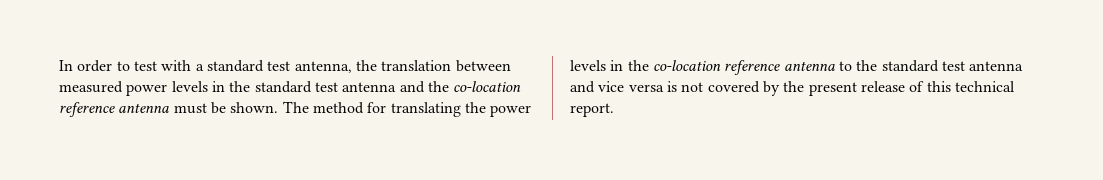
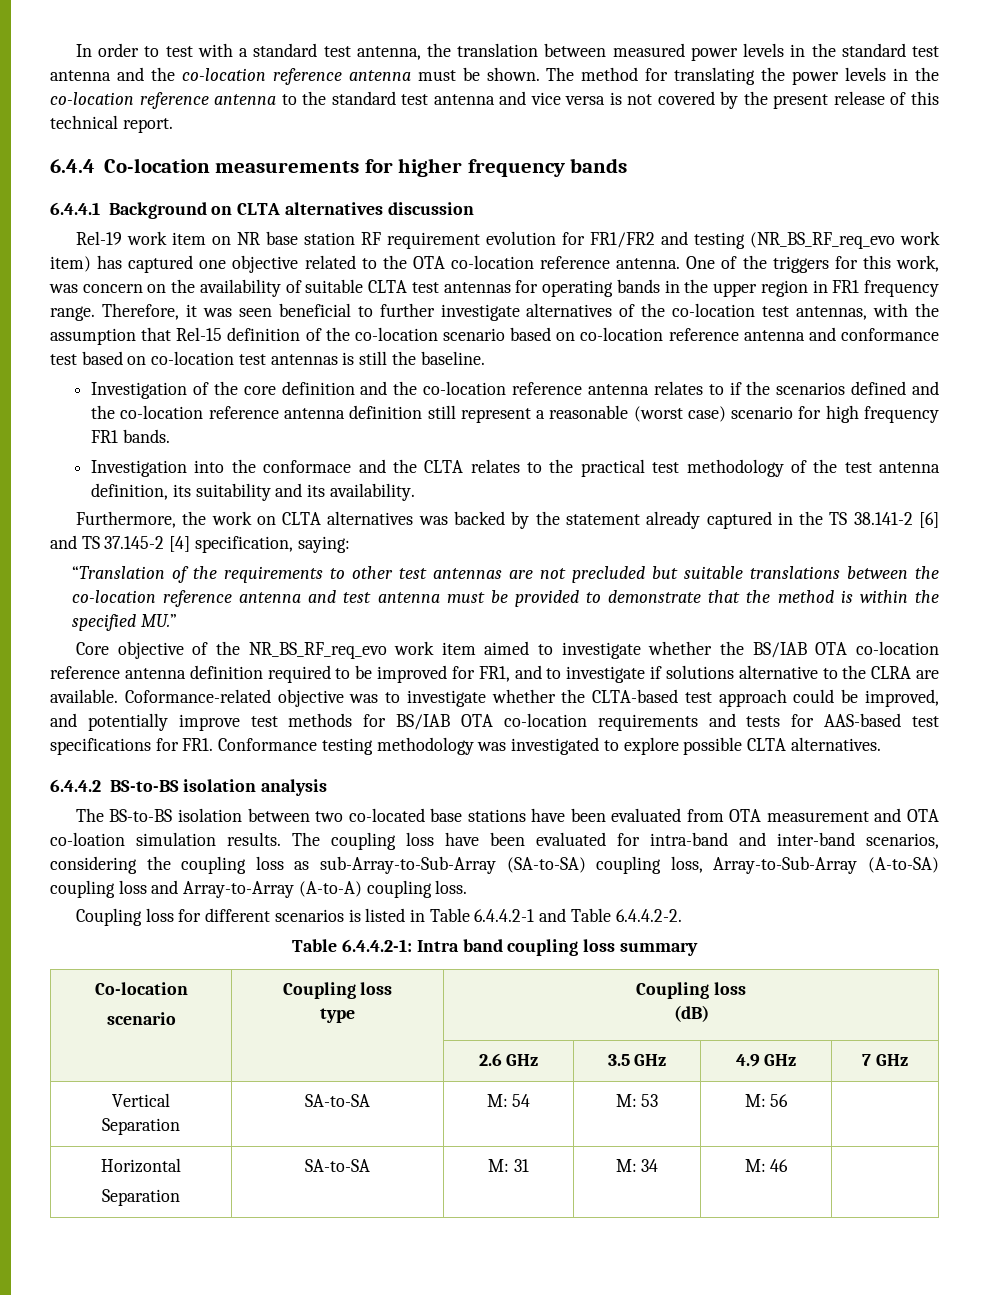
(614, 110) none -> [50,158,628,177] [50,202,474,219] [75,231,940,249] [50,255,939,273] [49,279,939,297] [50,303,939,321] [50,327,939,345] [50,351,485,365] [91,381,940,399] [91,405,940,423] [91,429,170,443] [91,459,941,477] [91,483,415,501] [75,511,940,529] [50,535,350,553] [71,566,939,583] [71,590,940,607] [71,614,177,631] [75,641,939,659] [50,665,940,683] [50,689,939,707] [50,713,940,731] [50,737,881,755] [50,779,328,796] [75,808,939,822] [50,832,939,850] [50,856,940,874] [50,880,468,898] [75,908,682,926] [292,939,698,956] [94,982,188,995] [106,1012,176,1025] [282,982,393,999] [320,1008,355,1023] [636,982,746,999] [673,1005,709,1022] [478,1053,539,1066] [607,1054,667,1066] [735,1054,797,1067] [862,1054,908,1066] [112,1093,170,1107] [102,1118,180,1135] [305,1094,370,1107] [486,1094,531,1107] [615,1094,659,1107] [744,1094,789,1107] [101,1158,181,1173] [102,1189,180,1206] [305,1159,370,1172] [488,1159,529,1172] [615,1159,659,1172] [744,1159,789,1172] // 6.4.4 Co-location measurements for higher frequency bands // 6.4.4.1 Background on CLTA alternatives discussion // Rel-19 work item on NR base station RF requirement evolution for FR1/FR2 and testing (NR_BS_RF_req_evo work item) has captured one objective related to the OTA co-location reference antenna. One of the triggers for this work, was concern on the availability of suitable CLTA test antennas for operating bands in the upper region in FR1 frequency range. Therefore, it was seen beneficial to further investigate alternatives of the co-location test antennas, with the assumption that Rel-15 definition of the co-location scenario based on co-location reference antenna and conformance test based on co-location test antennas is still the baseline. // Investigation of the core definition and the co-location reference antenna relates to if the scenarios defined and the co-location reference antenna definition still represent a reasonable (worst case) scenario for high frequency FR1 bands. // Investigation into the conformace and the CLTA relates to the practical test methodology of the test antenna definition, its suitability and its availability. // Furthermore, the work on CLTA alternatives was backed by the statement already captured in the TS 38.141-2 [6] and TS 37.145-2 [4] specification, saying: // “Translation of the requirements to other test antennas are not precluded but suitable translations between the co-location reference antenna and test antenna must be provided to demonstrate that the method is within the specified MU.” // Core objective of the NR_BS_RF_req_evo work item aimed to investigate whether the BS/IAB OTA co-location reference antenna definition required to be improved for FR1, and to investigate if solutions alternative to the CLRA are available. Coformance-related objective was to investigate whether the CLTA-based test approach could be improved, and potentially improve test methods for BS/IAB OTA co-location requirements and tests for AAS-based test specifications for FR1. Conformance testing methodology was investigated to explore possible CLTA alternatives. // 6.4.4.2 BS-to-BS isolation analysis // The BS-to-BS isolation between two co-located base stations have been evaluated from OTA measurement and OTA co-loation simulation results. The coupling loss have been evaluated for intra-band and inter-band scenarios, considering the coupling loss as sub-Array-to-Sub-Array (SA-to-SA) coupling loss, Array-to-Sub-Array (A-to-SA) coupling loss and Array-to-Array (A-to-A) coupling loss. // Coupling loss for different scenarios is listed in Table 6.4.4.2-1 and Table 6.4.4.2-2. // Table 6.4.4.2-1: Intra band coupling loss summary // Co-location // scenario | Coupling loss // type | Coupling loss // (dB) // | | 2.6 GHz | 3.5 GHz | 4.9 GHz | 7 GHz // Vertical // Separation | SA-to-SA | M: 54 | M: 53 | M: 56 | // Horizontal // Separation | SA-to-SA | M: 31 | M: 34 | M: 46 |

